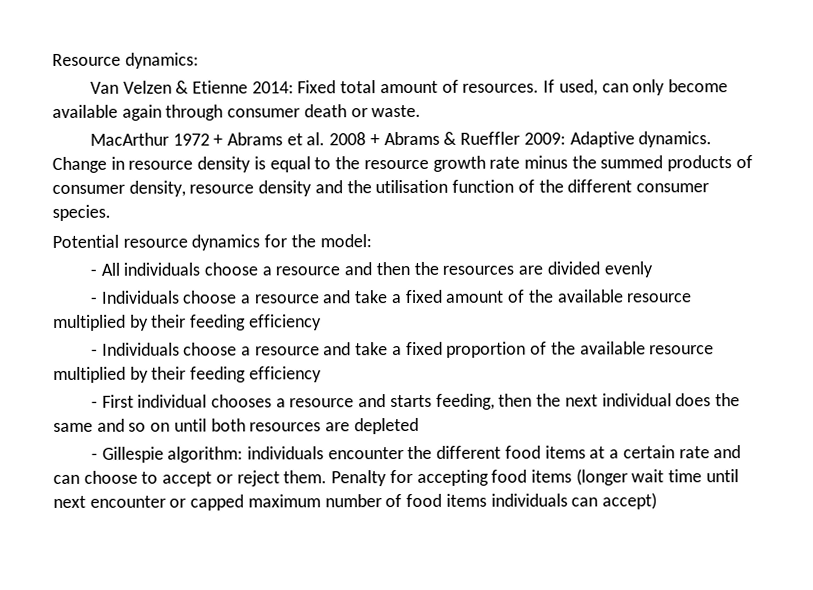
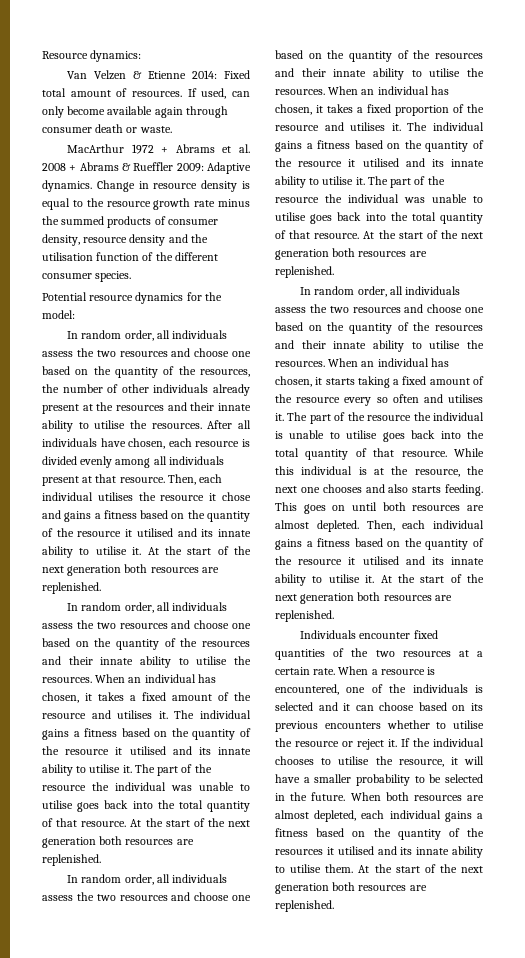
[89,261,653,278] [90,289,693,304] [53,314,322,331] [90,342,389,356] - All individuals choose a resource and then the resources are divided evenly // - Individuals choose a resource and take a fixed amount of the available resource multiplied by their feeding efficiency // - Individuals choose a resource and take -> [67,330,228,341] [42,348,252,357] [42,366,250,378] [42,384,250,396] [42,402,251,414] [42,420,251,432] [42,438,250,449] [42,456,224,468] [42,474,223,486] [42,492,251,501] [42,510,250,522] [42,528,251,537] [42,546,251,558] [42,564,219,576] [42,582,101,594] [67,602,228,613] [42,620,252,629] [42,638,250,650] [42,656,251,668] [42,674,216,683] [42,692,251,703] [42,710,251,719] [42,728,252,740] [42,746,251,755] [42,764,212,776] [42,782,250,791] [42,800,250,812] [42,818,250,827] [42,836,194,848] [42,854,101,866] [67,874,228,885] [42,892,252,901] [275,50,483,62] [275,68,484,80] [275,86,449,95] [275,104,353,115] In random order, all individuals assess the two resources and choose one based on the quantity of the resources, the number of other individuals already present at the resources and their innate ability to utilise the resources. After all individuals have chosen, each resource is divided evenly among all individuals present at that resource. Then, each individual utilises the resource it chose and gains a fitness based on the quantity of the resource it utilised and its innate ability to utilise it. At the start of the next generation both resources are replenished. // In random order, all individuals assess the two resources and choose one based on the quantity of the resources and their innate ability to utilise the resources. When an individual has chosen, it takes a fixed amount of the resource and utilises it. The individual gains a fitness based on the quantity of the resource it utilised and its innate ability to utilise it. The part of the resource the individual was unable to utilise goes back into the total quantity of that resource. At the start of the next generation both resources are replenished. // In random order, all individuals assess the two resources and choose one based on the quantity of the resources and their innate ability to utilise the resources. When an individual has chosen, it takes
[579,341,715,355] [53,366,322,383] [90,393,740,410] [53,418,147,432] available resource multiplied by their feeding efficiency // - First individual chooses a resource and starts feeding, then the next individual does the same and so -> [275,122,484,131] [275,140,484,152] [275,158,484,167] [275,176,445,188] [275,194,483,203] [275,212,483,224] [275,230,483,239] [275,248,427,260] [275,266,334,278] [300,286,461,297] [275,304,484,313] [275,322,483,334] [275,340,484,352] [275,358,449,367] [275,376,484,388] [275,394,483,406] [275,412,484,424] [275,430,484,442] [275,448,484,460] [275,466,484,477] [275,484,483,496] [275,502,326,514] resource and utilises it. The individual gains a fitness based on the quantity of the resource it utilised and its innate ability to utilise it. The part of the resource the individual was unable to utilise goes back into the total quantity of that resource. At the start of the next generation both resources are replenished. // In random order, all individuals assess the two resources and choose one based on the quantity of the resources and their innate ability to utilise the resources. When an individual has chosen, it starts taking a fixed amount of the resource every so often and utilises it. The part of the resource the individual is unable to utilise goes back into the total quantity of that resource. While this individual is at the resource, the next one chooses and also starts feeding. This goes
[353,417,419,435] [90,445,742,463] [53,468,739,487] [53,492,657,511] depleted // - Gillespie algorithm: individuals encounter the different food items at a certain rate and can choose to accept or reject them. Penalty for accepting food items (longer wait time until next encounter or capped maximum number of food items individuals can accept) -> [275,520,484,532] [275,538,484,550] [275,556,484,565] [275,574,484,586] [275,592,452,604] [275,610,334,622] [300,630,438,639] [275,648,483,660] [275,666,436,675] [275,684,483,695] [275,702,483,711] [275,720,484,732] [275,738,484,750] [275,756,484,767] [275,774,483,786] [275,792,484,801] [275,810,483,822] [275,828,484,840] [275,846,483,858] [275,864,483,873] [275,882,427,894] [275,900,334,912] almost depleted. Then, each individual gains a fitness based on the quantity of the resource it utilised and its innate ability to utilise it. At the start of the next generation both resources are replenished. // Individuals encounter fixed quantities of the two resources at a certain rate. When a resource is encountered, one of the individuals is selected and it can choose based on its previous encounters whether to utilise the resource or reject it. If the individual chooses to utilise the resource, it will have a smaller probability to be selected in the future. When both resources are almost depleted, each individual gains a fitness based on the quantity of the resources it utilised and its innate ability to utilise them. At the start of the next generation both resources are replenished.

